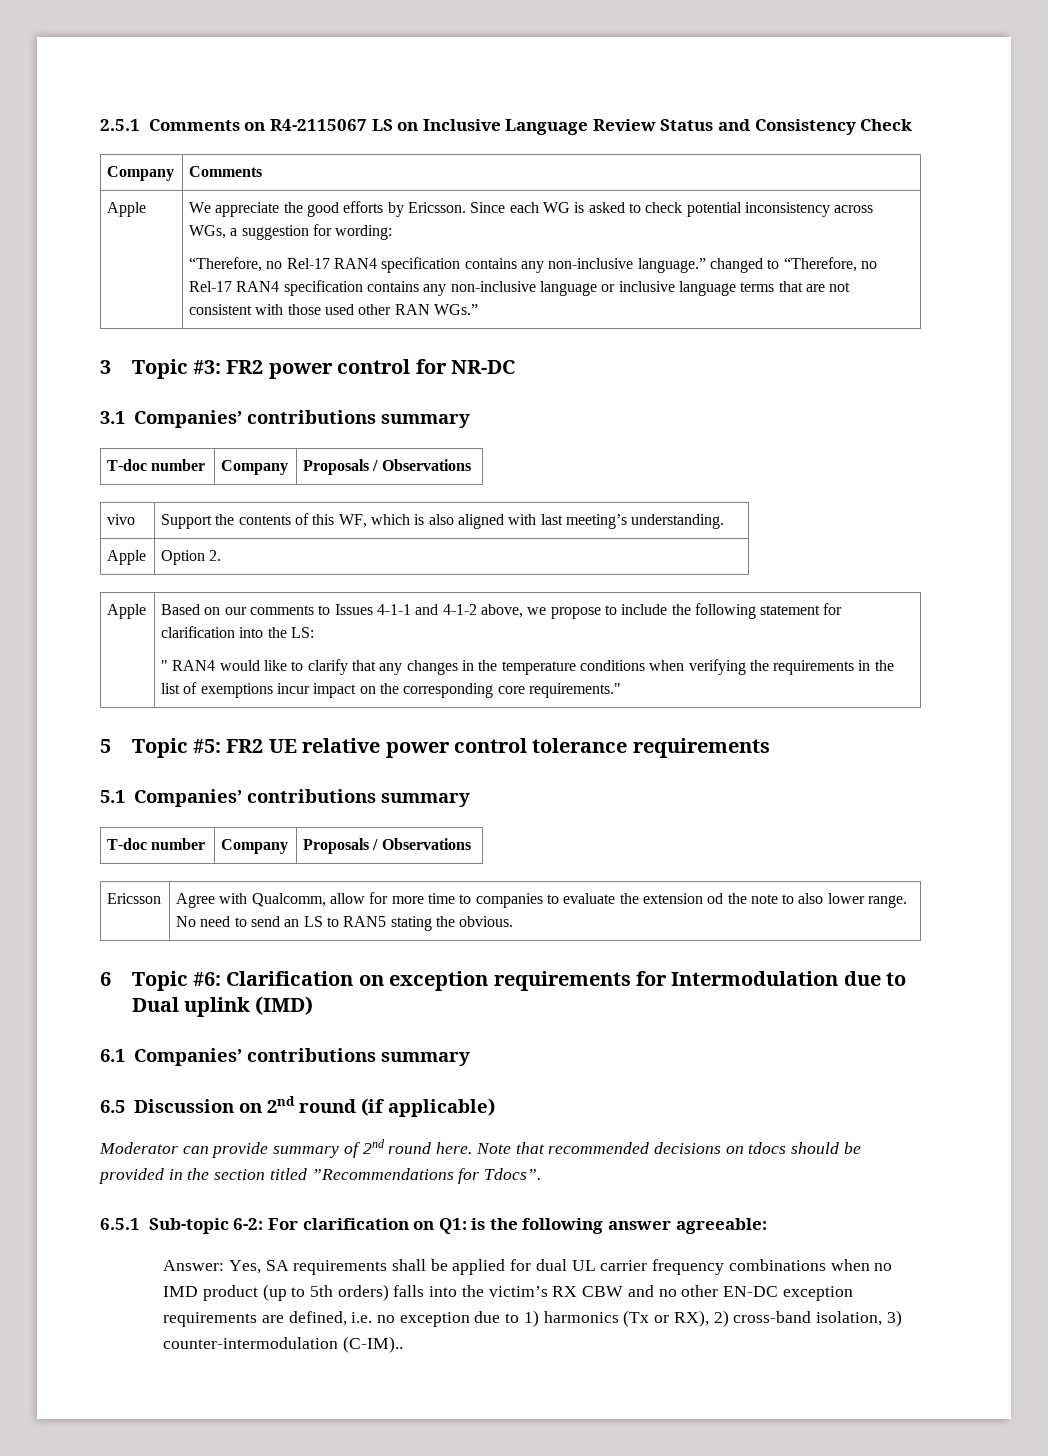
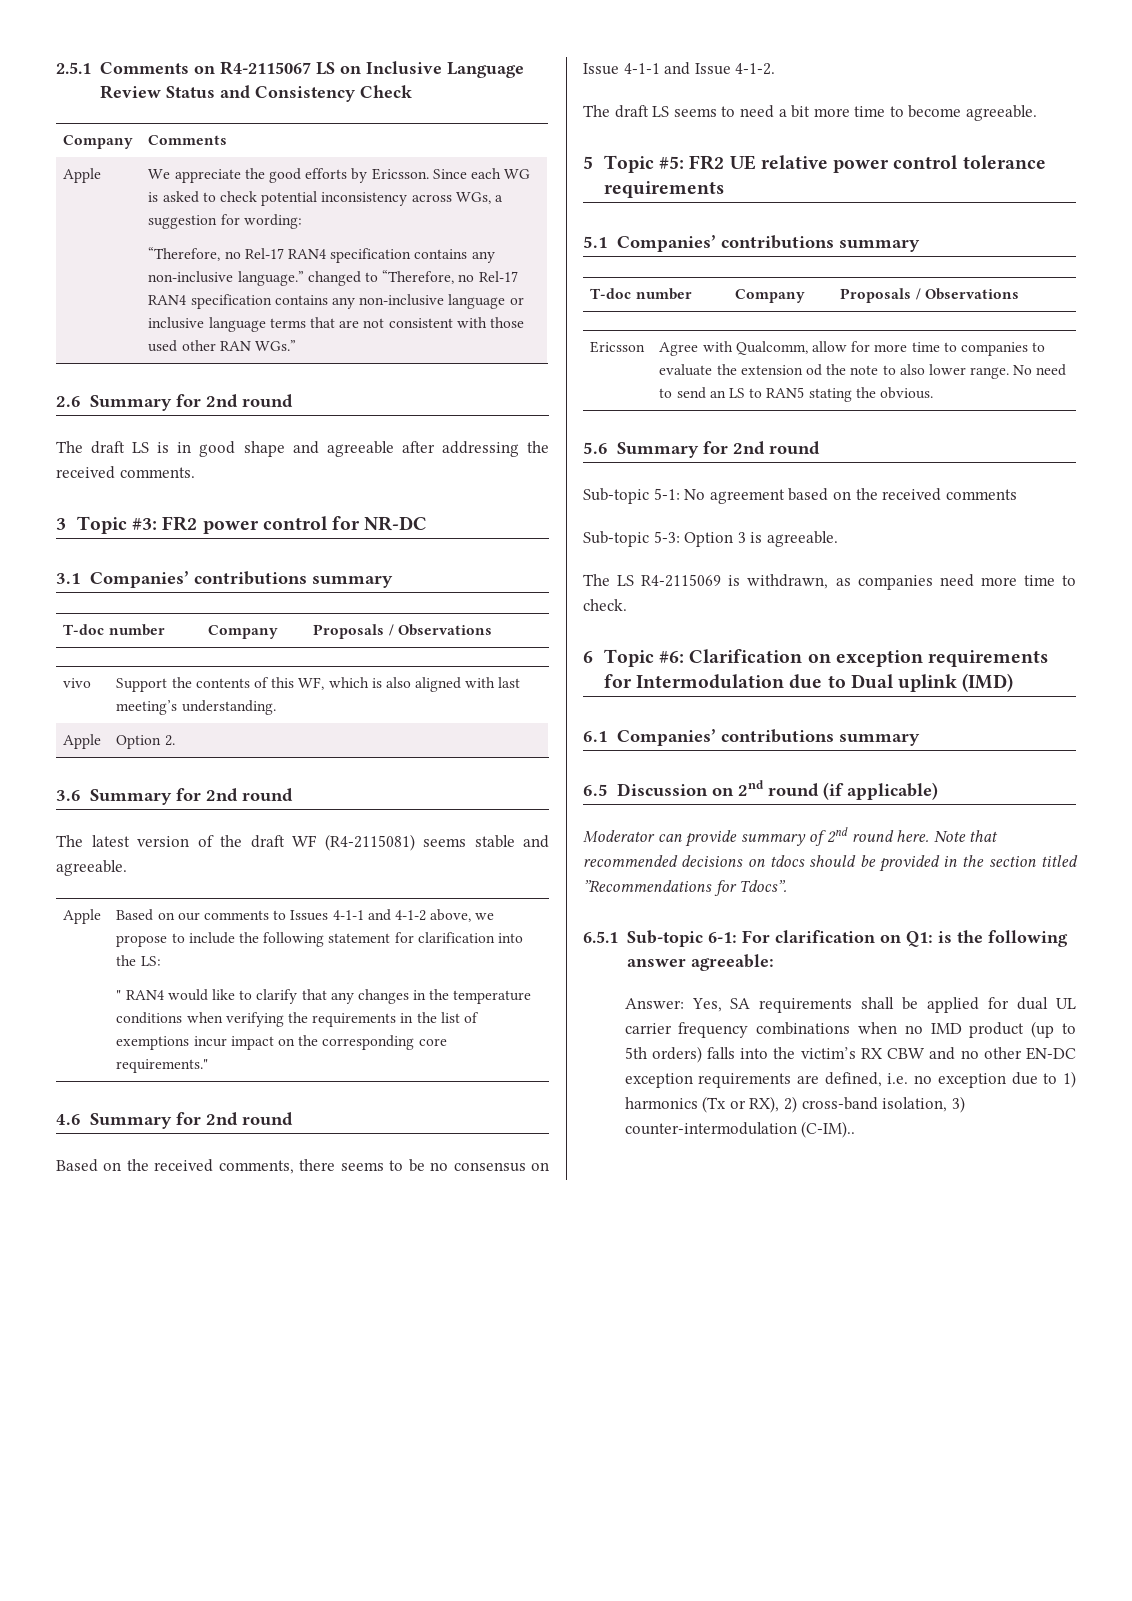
(478, 309) none -> [56,394,293,411] [56,441,549,457] [56,466,195,479] // 2.6 Summary for 2nd round // The draft LS is in good shape and agreeable after addressing the received comments.
(222, 555) none -> [56,788,293,805] [56,834,549,851] [56,860,127,876] // 3.6 Summary for 2nd round // The latest version of the draft WF (R4-2115081) seems stable and agreeable.
(621, 690) none -> [56,1112,293,1129] [56,1159,549,1174] [583,62,776,75] [583,105,1038,121] // 4.6 Summary for 2nd round // Based on the received comments, there seems to be no consensus on Issue 4-1-1 and Issue 4-1-2. // The draft LS seems to need a bit more time to become agreeable.
(514, 921) none -> [583,441,820,458] [583,488,1017,504] [583,531,838,547] [583,574,1076,590] [583,599,627,611] // 5.6 Summary for 2nd round // Sub-topic 5-1: No agreement based on the received comments // Sub-topic 5-3: Option 3 is agreeable. // The LS R4-2115069 is withdrawn, as companies need more time to check.
[233,1218,264,1230] 6-2: -> [707,932,737,943] 6-1:

